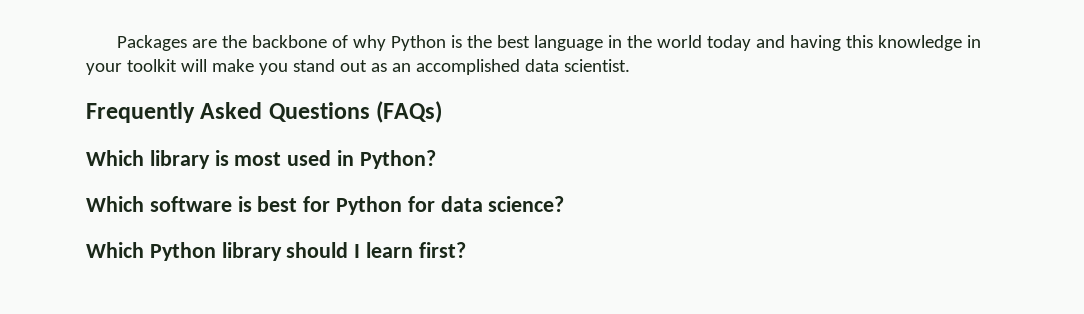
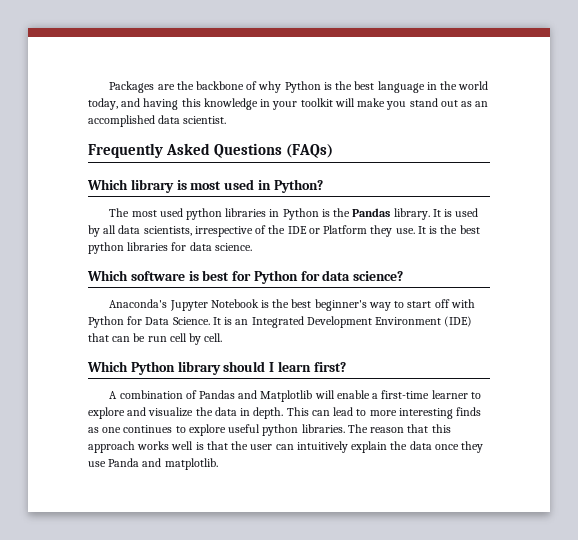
[706,35,751,51] today -> [88,98,118,110] today,
(436, 159) none -> [109,208,479,220] [88,225,480,237] [88,242,252,254] // The most used python libraries in Python is the Pandas library. It is used by all data scientists, irrespective of the IDE or Platform they use. It is the best python libraries for data science.
(565, 204) none -> [109,299,475,311] [88,316,473,328] [88,333,223,345] // Anaconda's Jupyter Notebook is the best beginner's way to start off with Python for Data Science. It is an Integrated Development Environment (IDE) that can be run cell by cell.
(466, 250) none -> [109,390,481,402] [88,407,482,419] [88,424,451,436] [88,441,484,453] [88,458,218,470] // A combination of Pandas and Matplotlib will enable a first-time learner to explore and visualize the data in depth. This can lead to more interesting finds as one continues to explore useful python libraries. The reason that this approach works well is that the user can intuitively explain the data once they use Panda and matplotlib.

